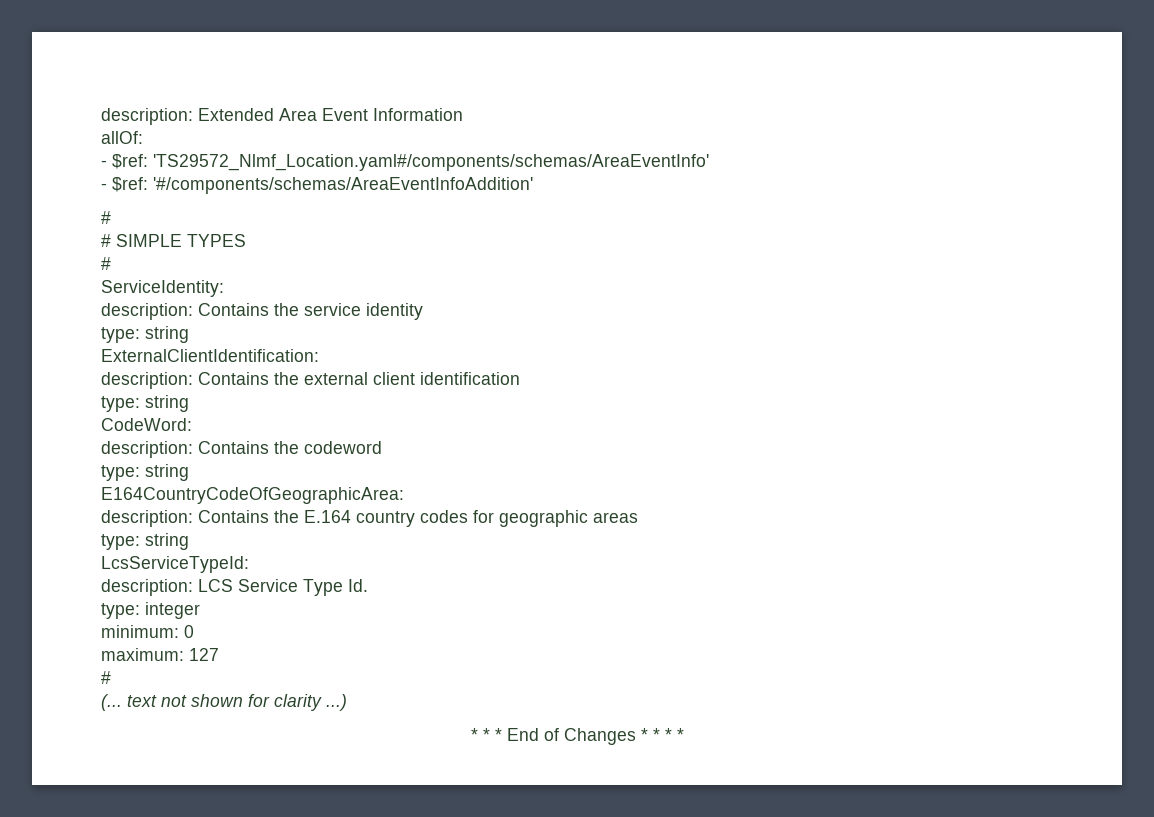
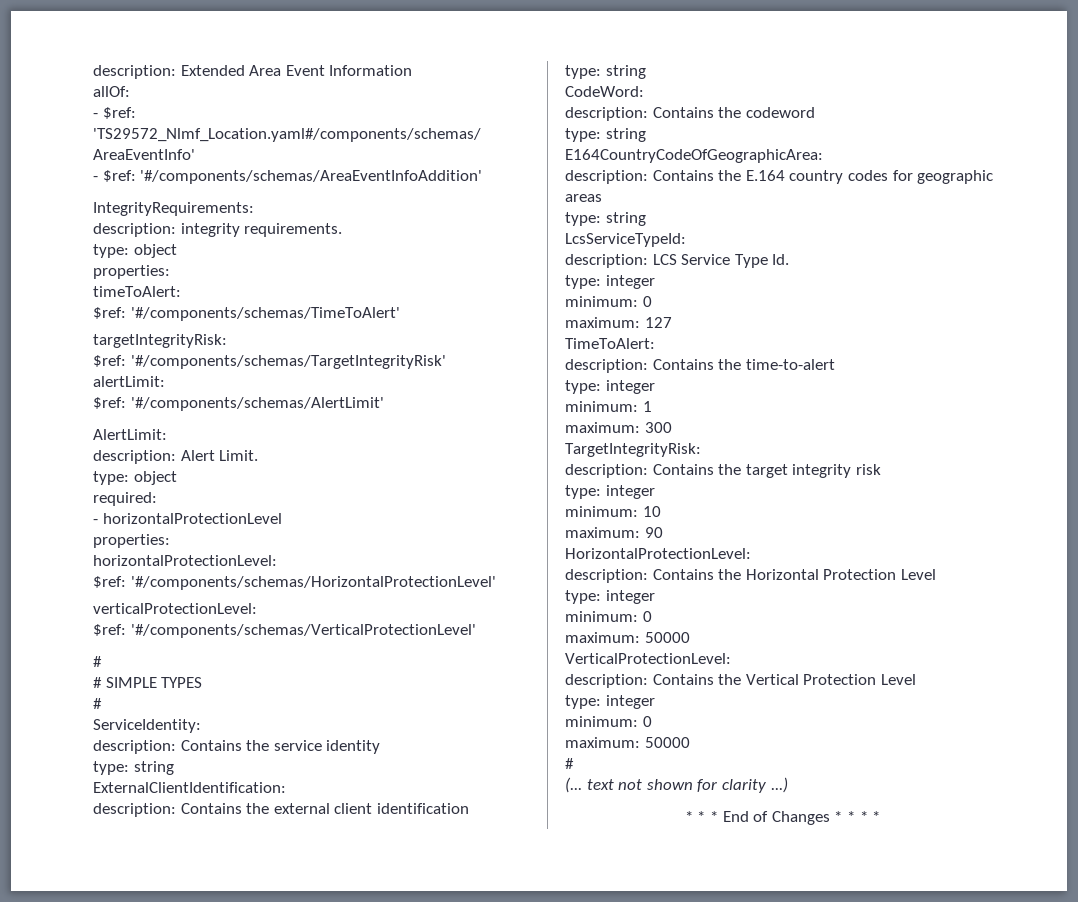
(533, 185) none -> [93,202,254,216] [93,223,343,237] [93,244,177,258] [93,265,170,279] [93,286,181,297] [93,307,400,321] [93,334,227,348] [93,355,446,369] [93,376,165,387] [93,397,384,411] [93,429,167,440] [93,450,259,464] [93,471,177,485] [93,492,157,506] [93,513,282,524] [93,534,170,548] [93,555,277,566] [93,576,496,590] [93,603,257,614] [93,624,476,638] // IntegrityRequirements: // description: integrity requirements. // type: object // properties: // timeToAlert: // $ref: '#/components/schemas/TimeToAlert' // targetIntegrityRisk: // $ref: '#/components/schemas/TargetIntegrityRisk' // alertLimit: // $ref: '#/components/schemas/AlertLimit' // AlertLimit: // description: Alert Limit. // type: object // required: // - horizontalProtectionLevel // properties: // horizontalProtectionLevel: // $ref: '#/components/schemas/HorizontalProtectionLevel' // verticalProtectionLevel: // $ref: '#/components/schemas/VerticalProtectionLevel'
(219, 654) none -> [565,338,655,349] [565,359,835,373] [565,380,655,394] [565,401,652,412] [565,422,672,433] [565,443,701,457] [565,464,881,478] [565,485,655,499] [565,506,661,517] [565,527,663,538] [565,548,751,559] [565,569,936,583] [565,590,655,604] [565,611,652,622] [565,632,690,643] [565,653,731,664] [565,674,916,688] [565,695,655,709] [565,716,652,727] [565,737,690,748] // TimeToAlert: // description: Contains the time-to-alert // type: integer // minimum: 1 // maximum: 300 // TargetIntegrityRisk: // description: Contains the target integrity risk // type: integer // minimum: 10 // maximum: 90 // HorizontalProtectionLevel: // description: Contains the Horizontal Protection Level // type: integer // minimum: 0 // maximum: 50000 // VerticalProtectionLevel: // description: Contains the Vertical Protection Level // type: integer // minimum: 0 // maximum: 50000

